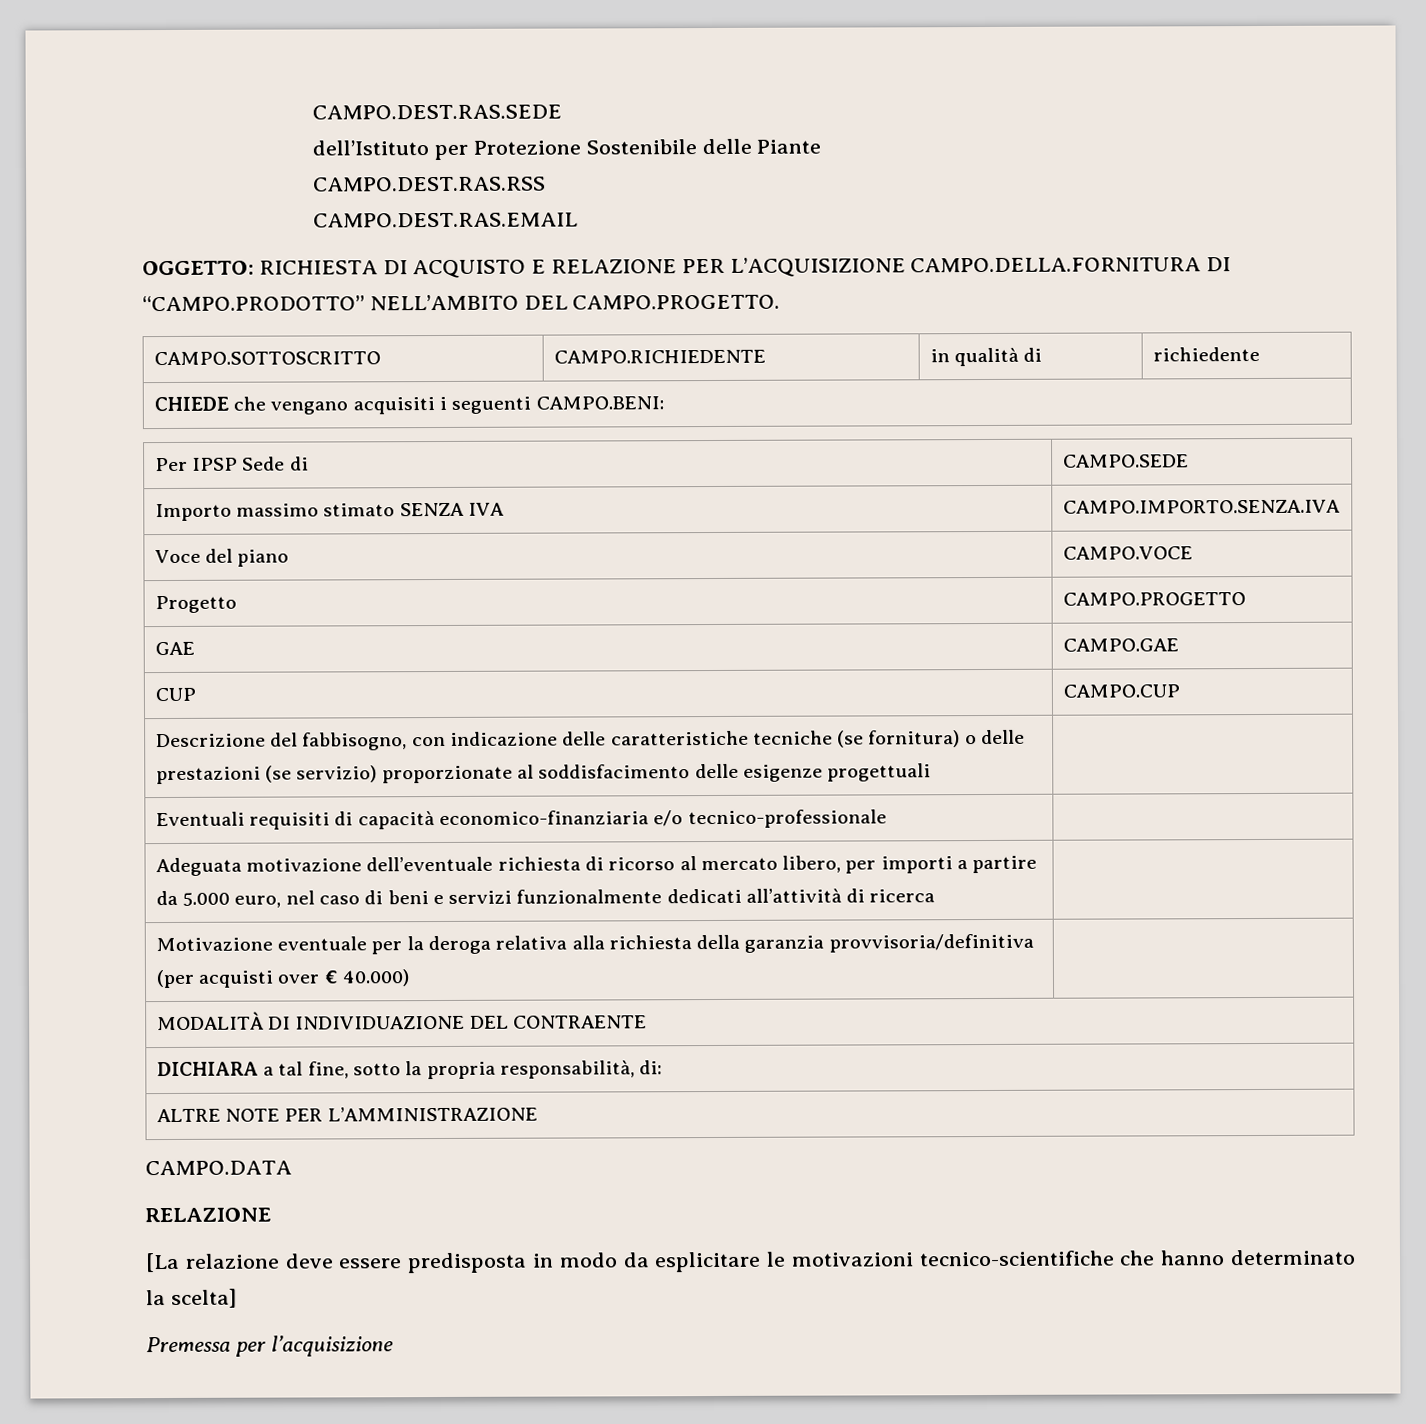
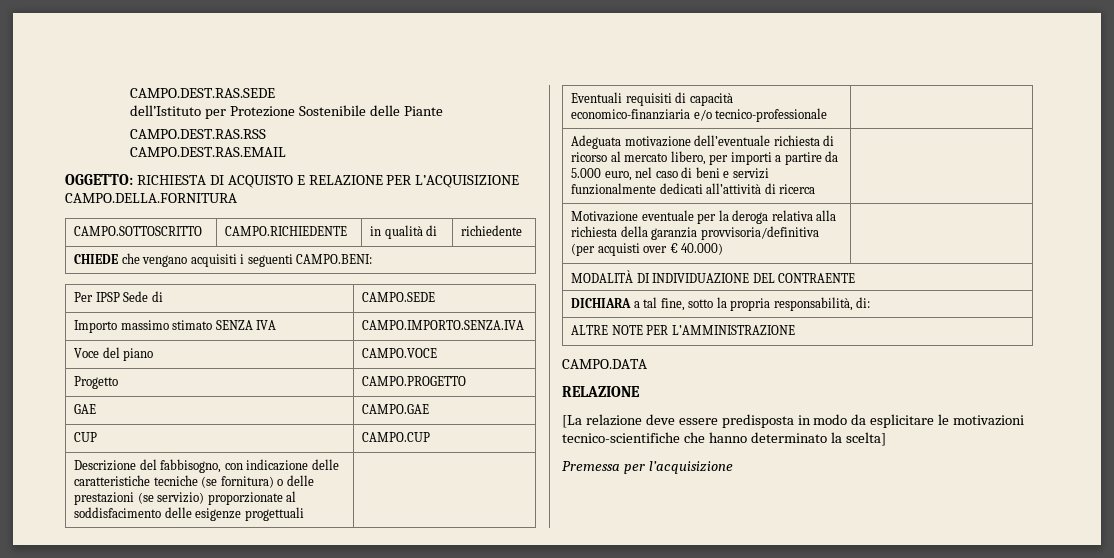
[1206,257,1232,272] [142,294,781,312] DI “CAMPO.PRODOTTO” NELL’AMBITO DEL CAMPO.PROGETTO. -> (237, 198) none

